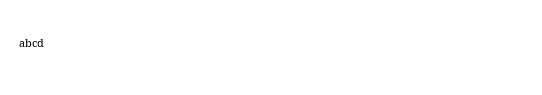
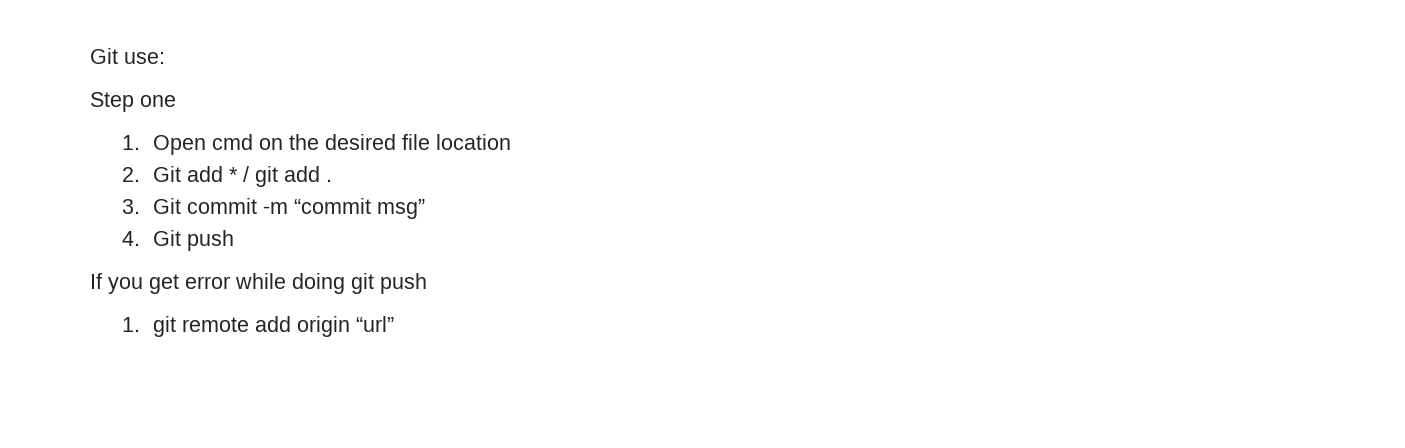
[19,39,44,47] abcd -> [90,48,165,64] [90,92,176,112] [121,134,512,155] [121,166,333,187] [121,198,426,219] [121,230,235,251] [90,273,427,294] [121,316,395,337] Git use: // Step one // 1. Open cmd on the desired file location // 2. Git add * / git add . // 3. Git commit -m “commit msg” // 4. Git push // If you get error while doing git push // 1. git remote add origin “url”

